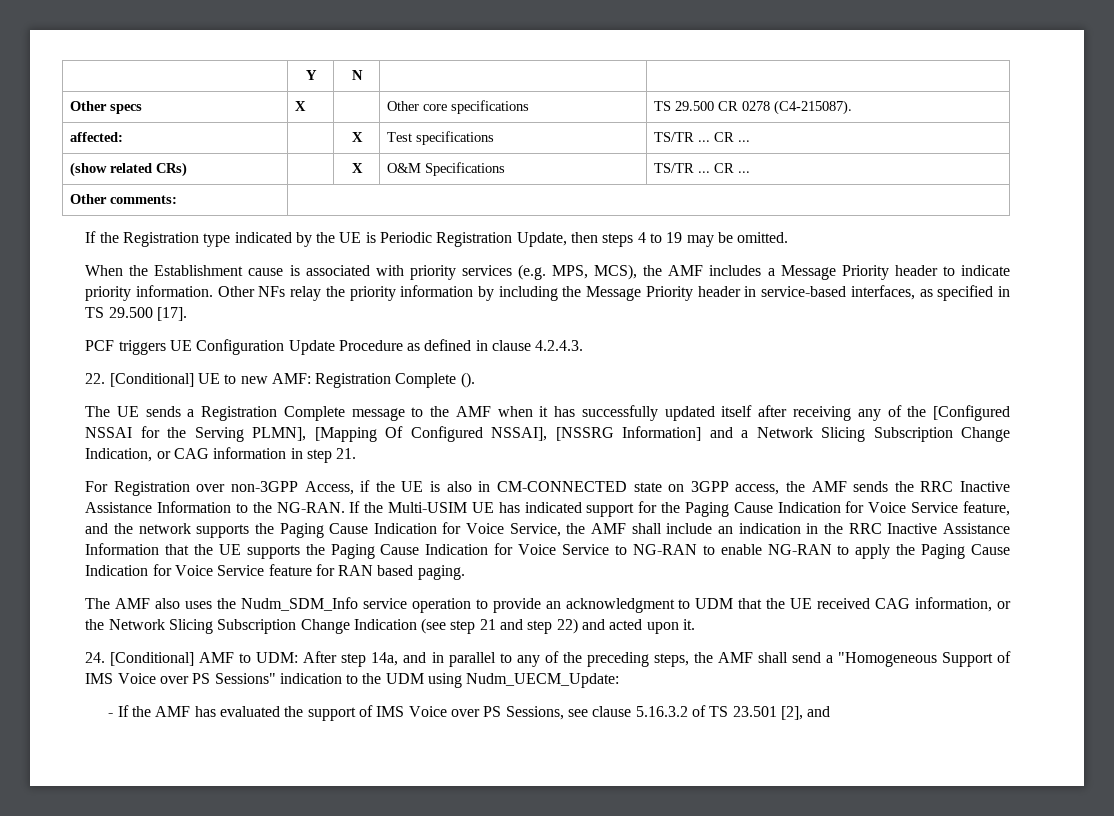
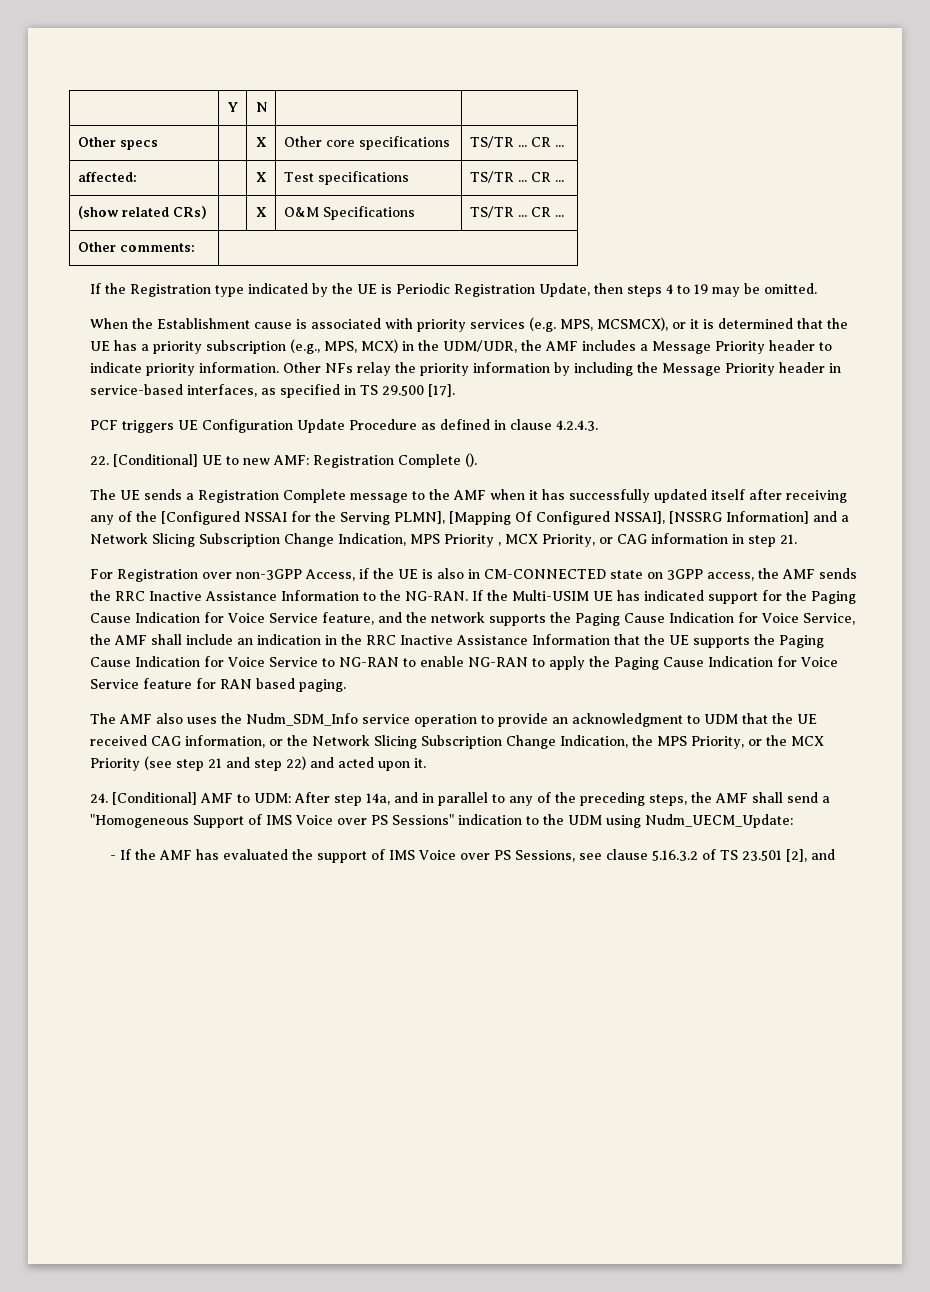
[295,101,307,111] X | | -> [256,137,267,147] | X |
[654,100,853,115] TS 29.500 CR 0278 (C4-215087). -> [469,136,564,148] TS/TR ... CR ...
[594,264,638,280] MCS), -> [596,317,848,331] [89,339,517,354] MCSMCX), or it is determined that the UE has a priority subscription (e.g., MPS, MCX) in the UDM/UDR,
(153, 455) none -> [409,534,595,547] MPS Priority , MCX Priority,
[353,619,417,630] Indication -> [559,735,824,749] [89,758,140,771] Indication, the MPS Priority, or the MCX Priority

